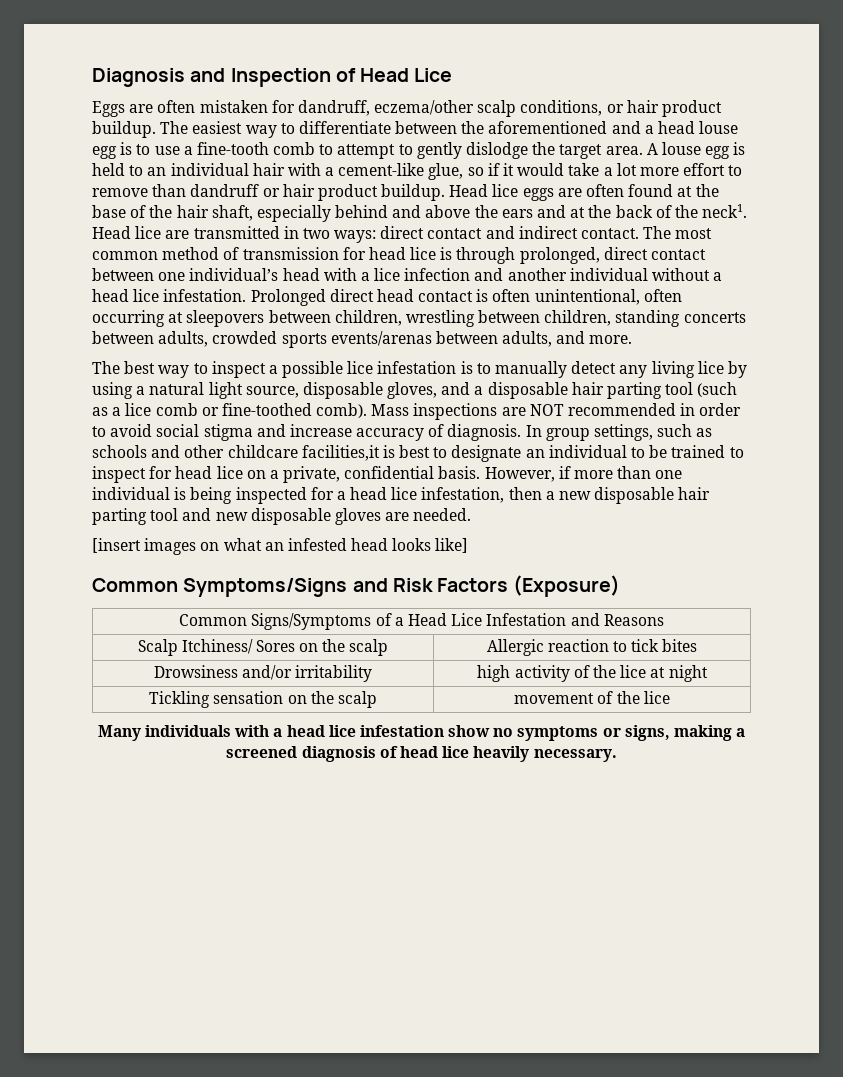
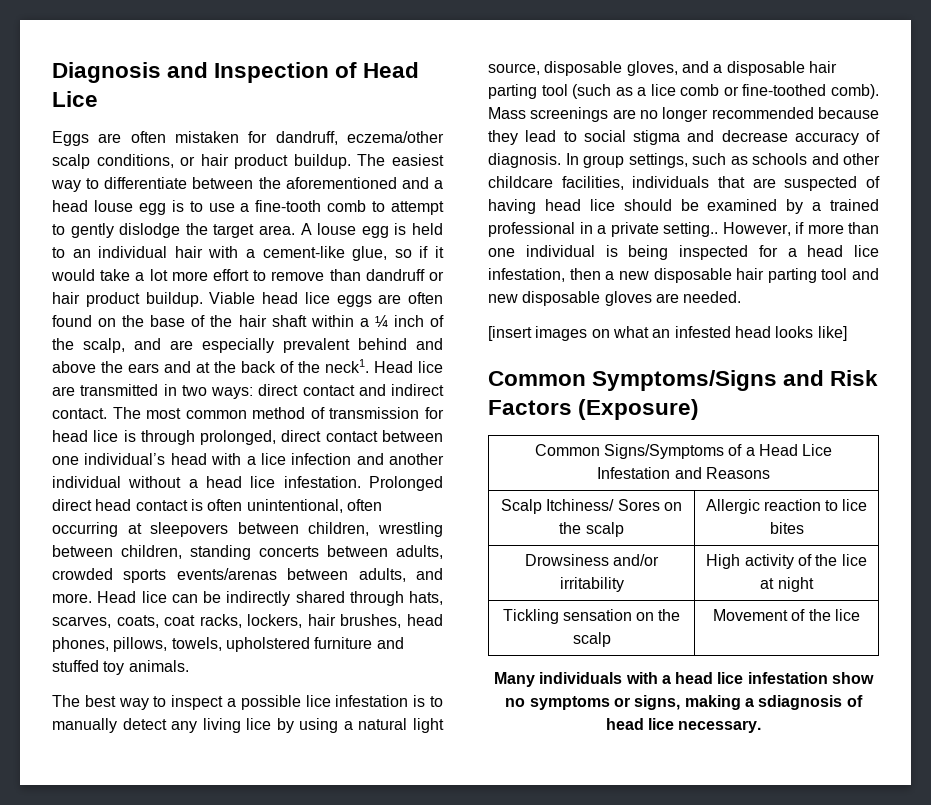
[449,184,489,197] Head -> [209,292,298,304] Viable head
[677,186,693,197] at -> [98,318,117,327] on
[211,205,331,222] shaft, especially -> [271,315,444,327] [52,338,350,353] shaft within a ¼ inch of the scalp, and are especially prevalent
(633, 339) none -> [97,591,443,606] [52,614,443,628] [52,637,404,652] [52,660,189,675] Head lice can be indirectly shared through hats, scarves, coats, coat racks, lockers, hair brushes, head phones, pillows, towels, upholstered furniture and stuffed toy animals.
[413,403,742,420] [92,424,153,437] inspections are NOT recommended in order to avoid -> [530,107,879,122] [488,130,577,145] screenings are no longer recommended because they lead to
[289,424,352,437] increase -> [721,130,788,142] decrease
[301,445,744,462] [92,466,481,483] facilities,it is best to designate an individual to be trained to inspect for head lice on a private, confidential basis. -> [561,176,881,191] [488,199,879,214] [488,222,718,237] facilities, individuals that are suspected of having head lice should be examined by a trained professional in a private setting..
[631,639,660,652] tick -> [842,499,868,511] lice
[477,665,511,682] high -> [706,554,741,569] High
[514,693,595,704] movement -> [713,609,789,621] Movement
[226,746,376,762] screened diagnosis -> [758,695,843,710] sdiagnosis
[473,746,530,762] heavily -> (674, 724) none

